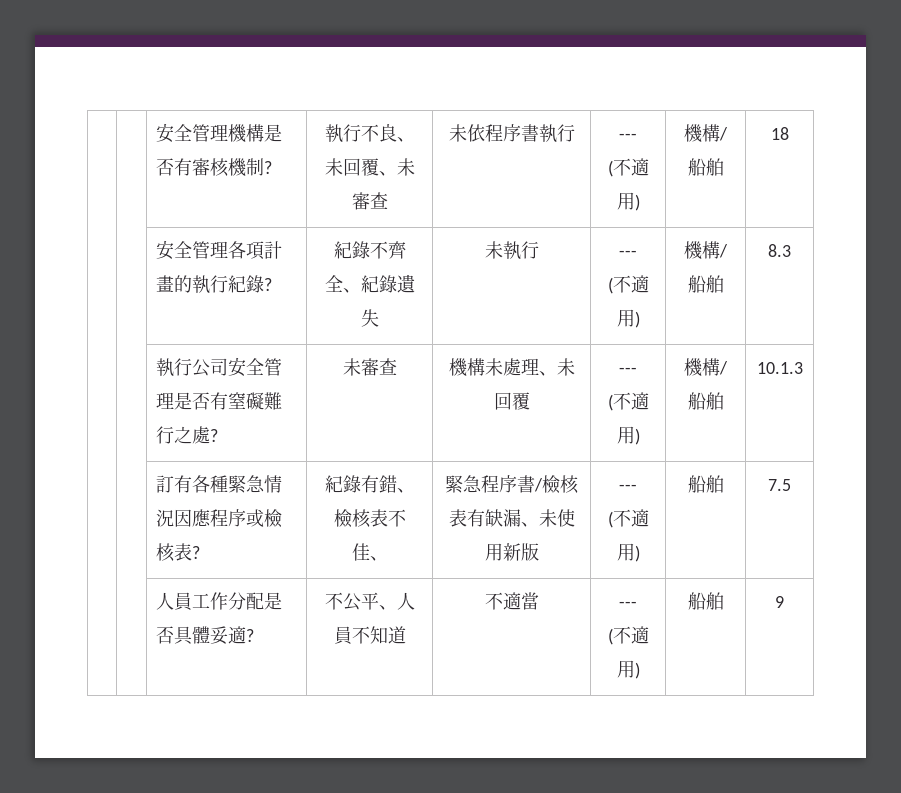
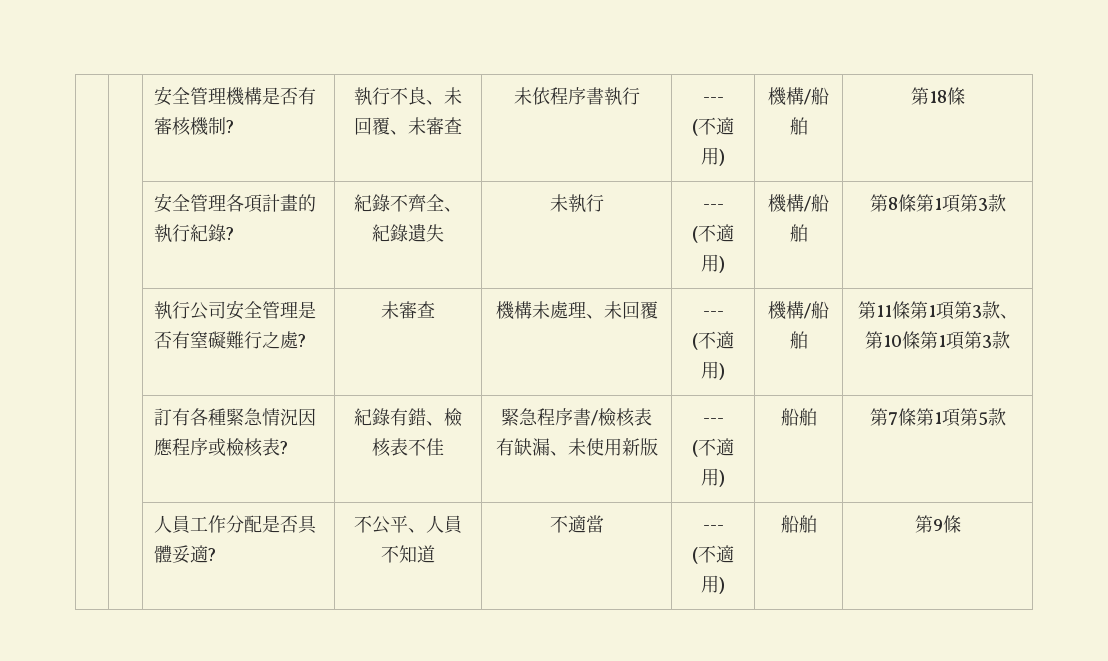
(724, 167) none -> [910,87,929,105] 第
(789, 133) none -> [946,87,965,105] 條
[768,244,791,257] 8.3 -> [869,194,1006,213] 第8條第1項第3款
[756,362,803,374] 10.1.3 -> [857,301,1018,320] [865,331,1011,350] 第11條第1項第3款、第10條第1項第3款
[369,556,388,561] 、 -> (444, 447) none
[768,479,791,491] 7.5 -> [869,408,1006,427] 第7條第1項第5款
[775,596,784,608] 9 -> [914,515,961,533] 第9條

